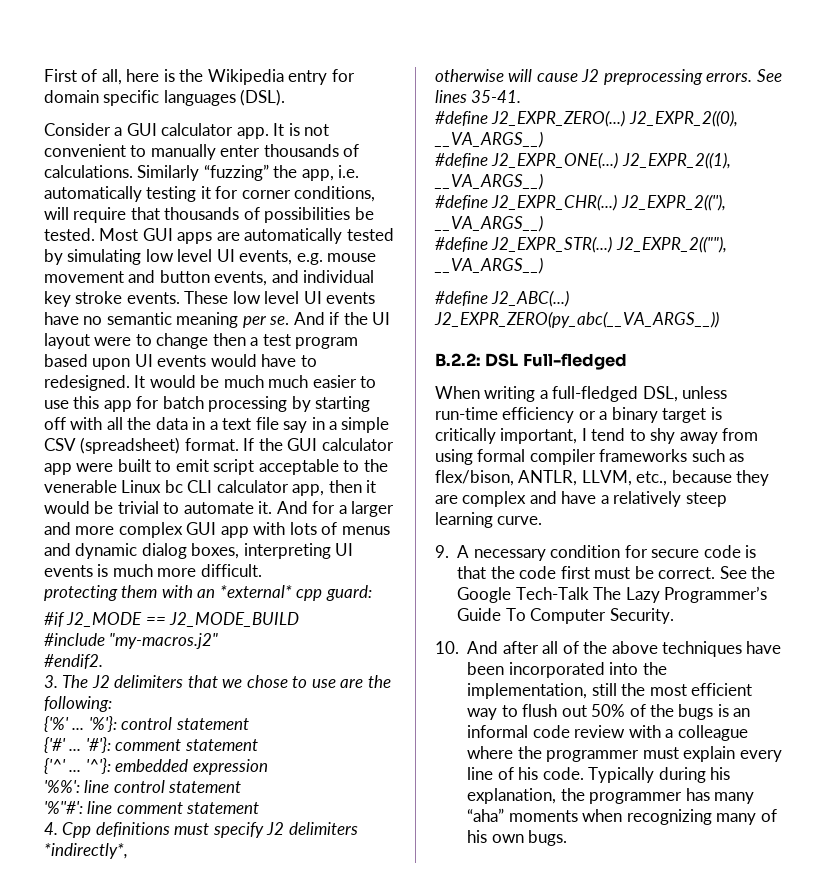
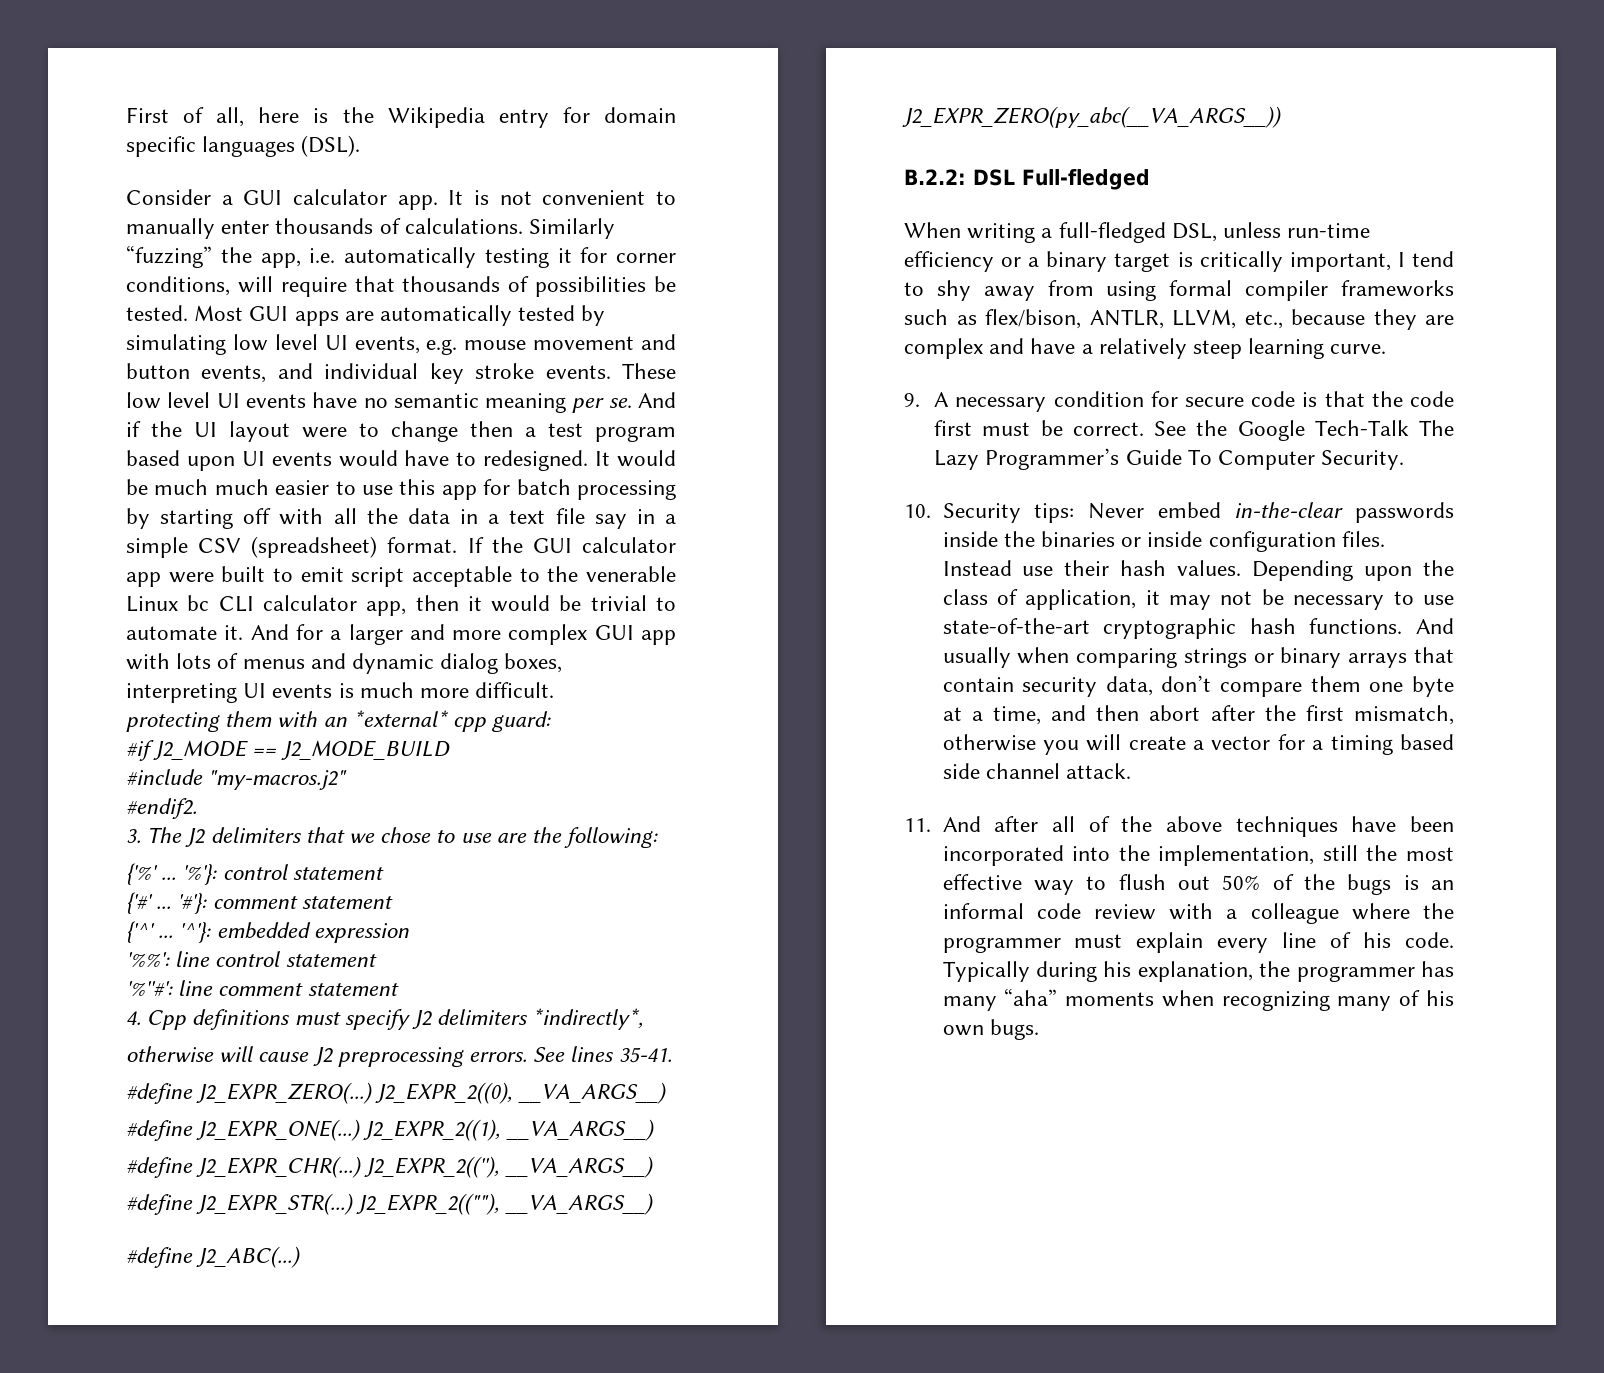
(459, 647) none -> [942,502,1454,523] [942,531,1385,552] [942,560,1454,581] [942,589,1454,610] [942,618,1454,639] [942,647,1454,668] [942,675,1454,697] [942,705,1454,725] [942,734,1454,755] [942,763,1131,779] [904,818,931,832] Security tips: Never embed in-the-clear passwords inside the binaries or inside configuration files. Instead use their hash values. Depending upon the class of application, it may not be necessary to use state-of-the-art cryptographic hash functions. And usually when comparing strings or binary arrays that contain security data, don’t compare them one byte at a time, and then abort after the first mismatch, otherwise you will create a vector for a timing based side channel attack. // 11.
[691,683,753,696] efficient -> [942,874,1022,890] effective

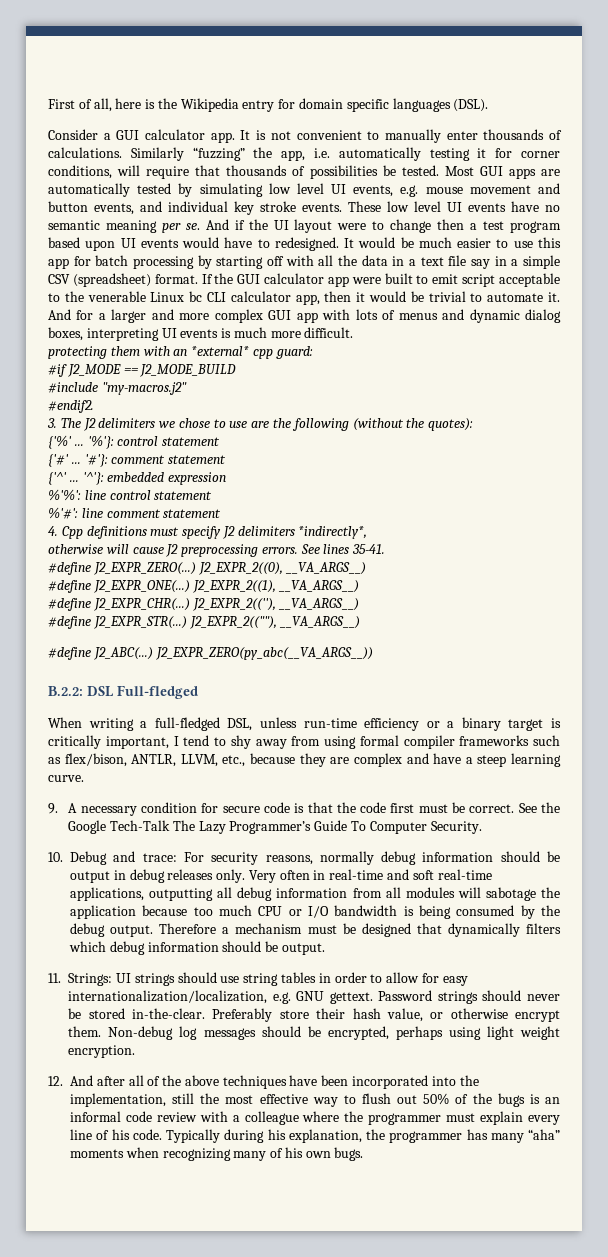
[214,479,269,495] much -> (452, 242) none
[305,827,345,843] that -> (156, 423) none
[564,827,659,848] following: -> [291,418,474,431] following (without the quotes):
[126,952,170,967] '%%': -> [48,489,81,501] %'%':
[126,981,173,996] '%''#': -> [48,507,78,519] %'#':
[1098,338,1187,359] relatively -> (473, 760) none
[942,502,1454,523] [942,531,1385,552] [942,560,1454,581] [942,589,1454,610] [942,618,1454,639] [942,647,1454,668] [942,675,1454,697] [942,705,1454,725] [942,734,1454,755] [942,763,1131,779] [904,818,931,832] Security tips: Never embed in-the-clear passwords inside the binaries or inside configuration files. Instead use their hash values. Depending upon the class of application, it may not be necessary to use state-of-the-art cryptographic hash functions. And usually when comparing strings or binary arrays that contain security data, don’t compare them one byte at a time, and then abort after the first mismatch, otherwise you will create a vector for a timing based side channel attack. // 11. -> [70,851,560,865] [70,869,492,883] [70,887,561,901] [70,905,560,919] [70,923,562,937] [69,941,325,955] [48,972,468,986] [68,990,560,1004] [68,1008,560,1022] [68,1026,560,1040] [68,1045,136,1058] [48,1076,63,1086] Debug and trace: For security reasons, normally debug information should be output in debug releases only. Very often in real-time and soft real-time applications, outputting all debug information from all modules will sabotage the application because too much CPU or I/O bandwidth is being consumed by the debug output. Therefore a mechanism must be designed that dynamically filters which debug information should be output. // 11. Strings: UI strings should use string tables in order to allow for easy internationalization/localization, e.g. GNU gettext. Password strings should never be stored in-the-clear. Preferably store their hash value, or otherwise encrypt them. Non-debug log messages should be encrypted, perhaps using light weight encryption. // 12.

